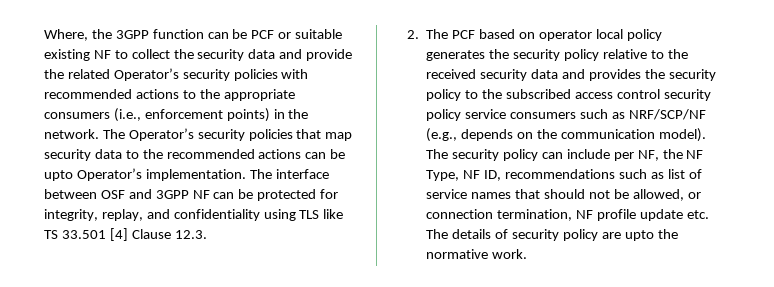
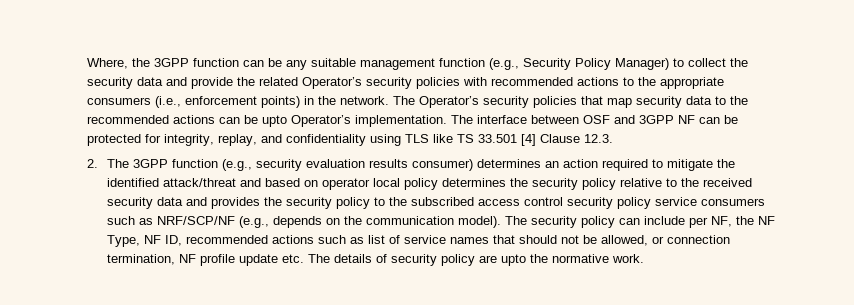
[251,29,343,39] [43,49,111,61] PCF or suitable existing NF -> [286,58,670,70] any suitable management function (e.g., Security Policy Manager)
[452,30,476,39] PCF -> [132,159,735,171] [106,178,261,187] 3GPP function (e.g., security evaluation results consumer) determines an action required to mitigate the identified attack/threat and
[426,50,486,61] generates -> [441,178,506,187] determines
[504,169,615,179] recommendations -> [185,235,314,244] recommended actions

